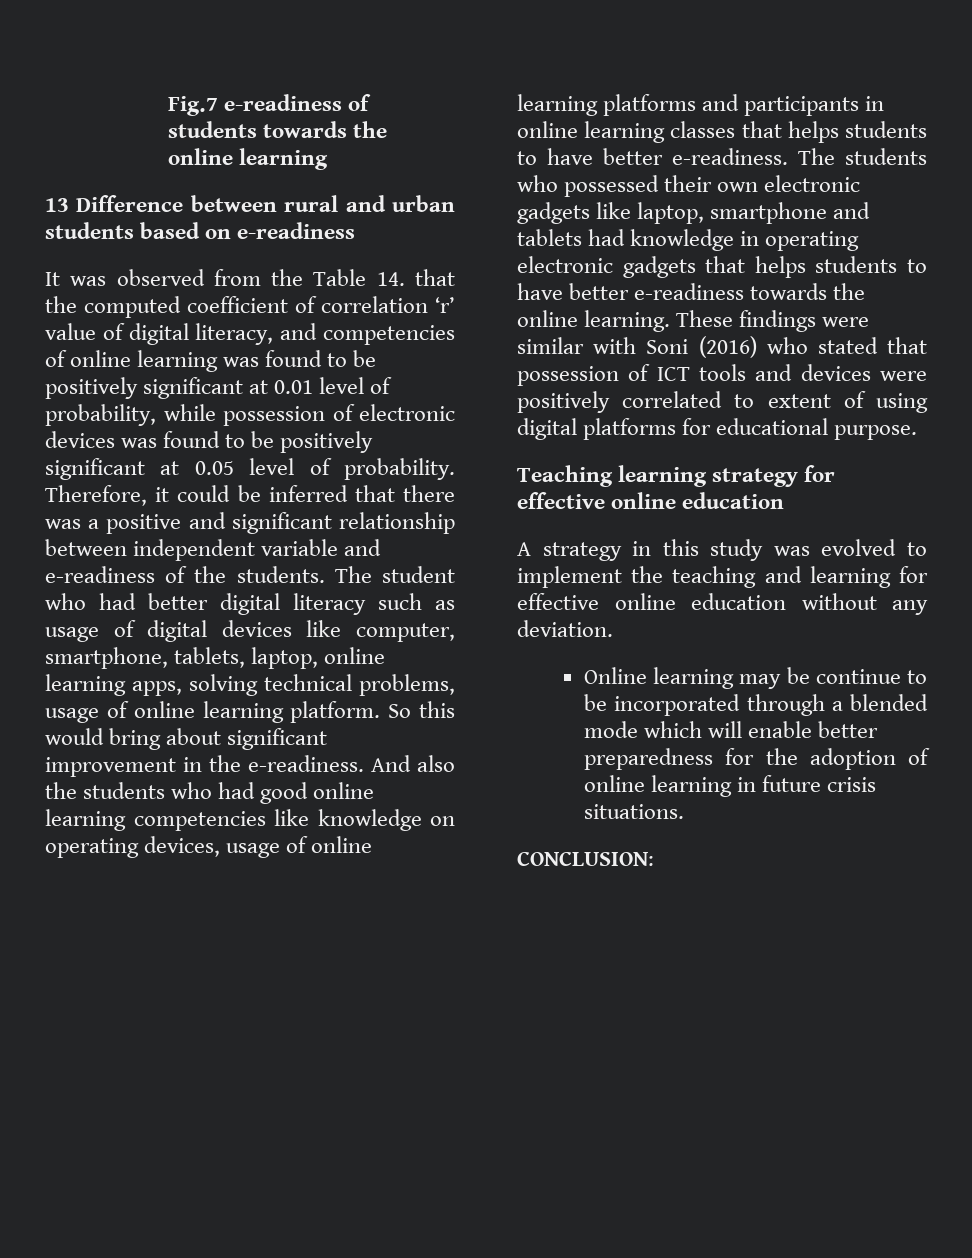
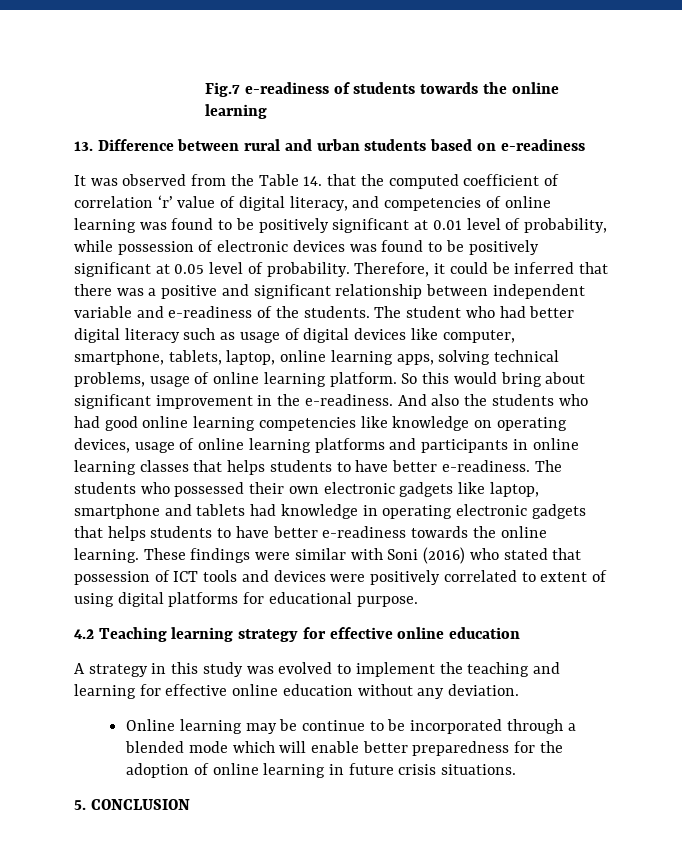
[45,198,69,212] 13 -> [74,141,93,151] 13.
(918, 432) none -> [74,629,94,639] 4.2
[517,851,654,866] CONCLUSION: -> [74,799,190,810] 5. CONCLUSION

